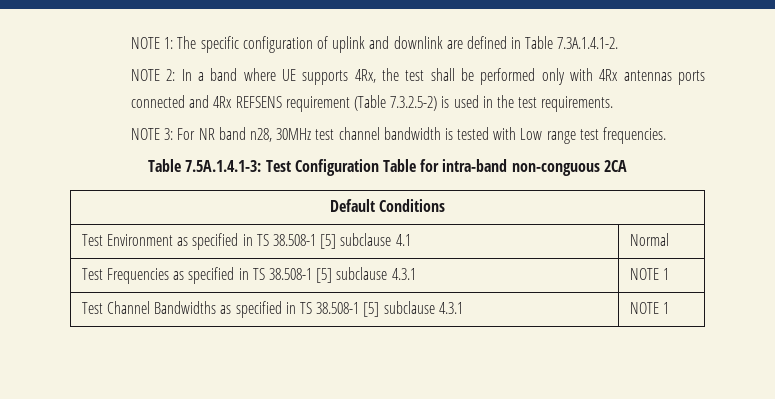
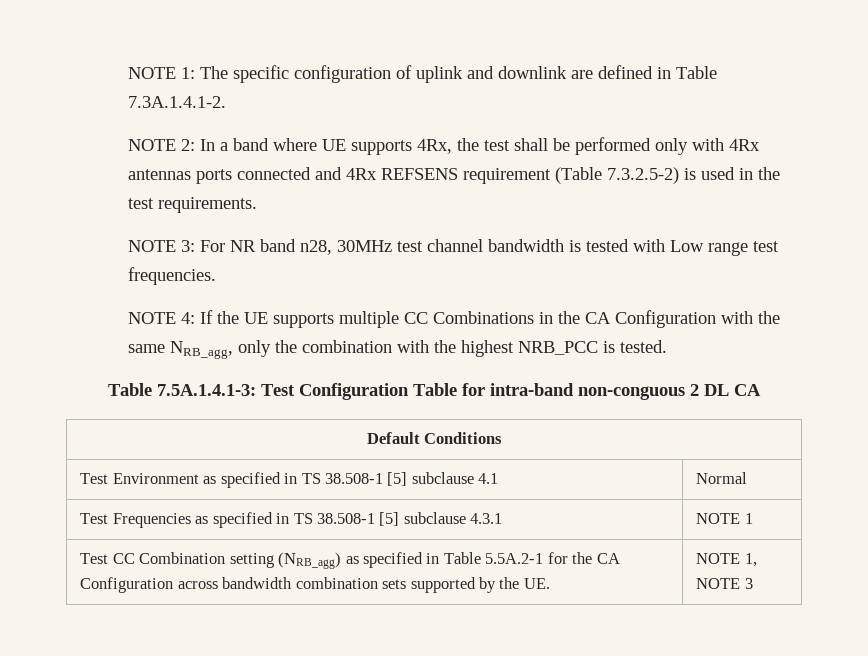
(667, 135) none -> [127,310,780,328] [127,340,667,359] // NOTE 4: If the UE supports multiple CC Combinations in the CA Configuration with the same NRB_agg, only the combination with the highest NRB_PCC is tested.
[603,160,627,172] 2CA -> [690,384,761,396] 2 DL CA
[107,301,463,318] [629,302,670,314] Channel Bandwidths as specified in TS 38.508-1 [5] subclause 4.3.1 | NOTE 1 -> [112,552,620,569] [80,577,550,593] [696,553,757,567] [696,578,753,589] CC Combination setting (NRB_agg) as specified in Table 5.5A.2-1 for the CA Configuration across bandwidth combination sets supported by the UE. | NOTE 1, NOTE 3

